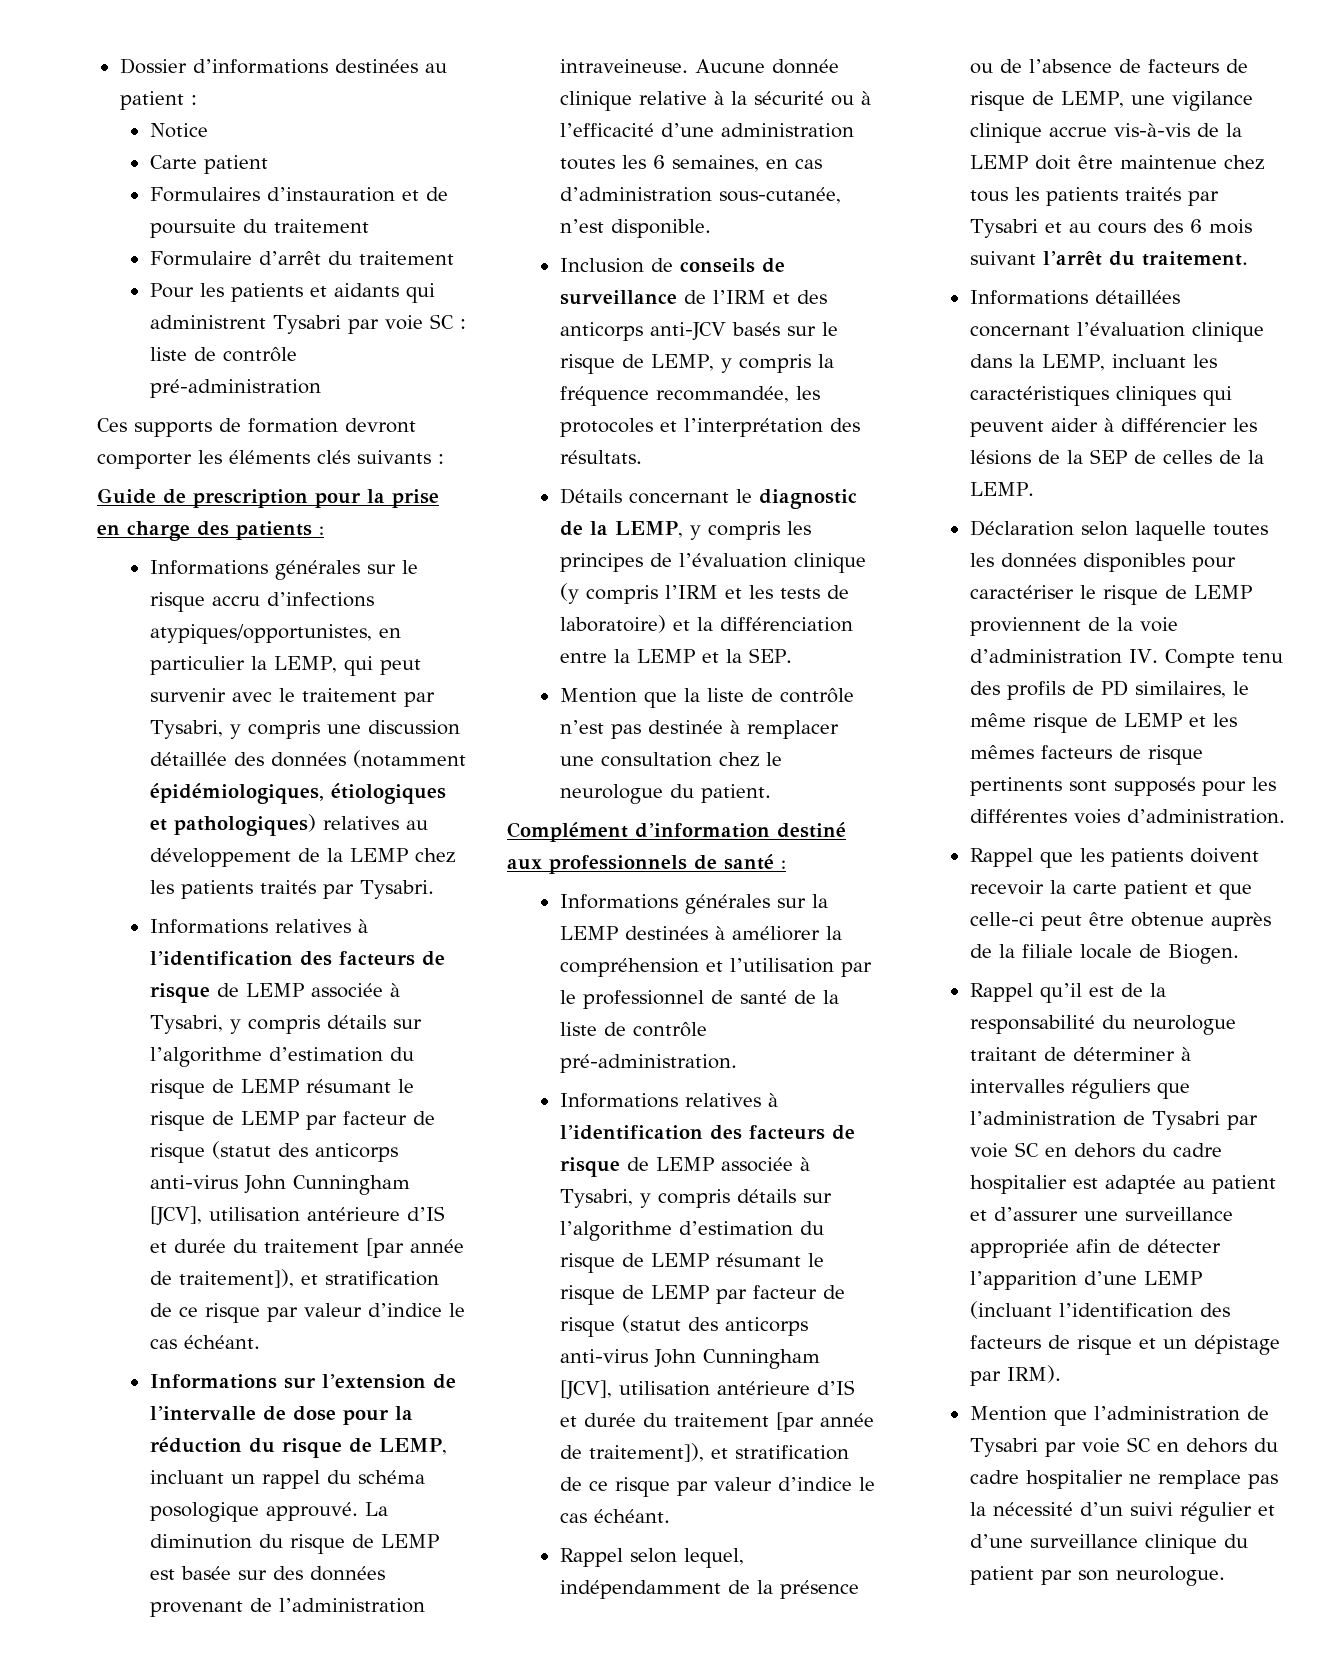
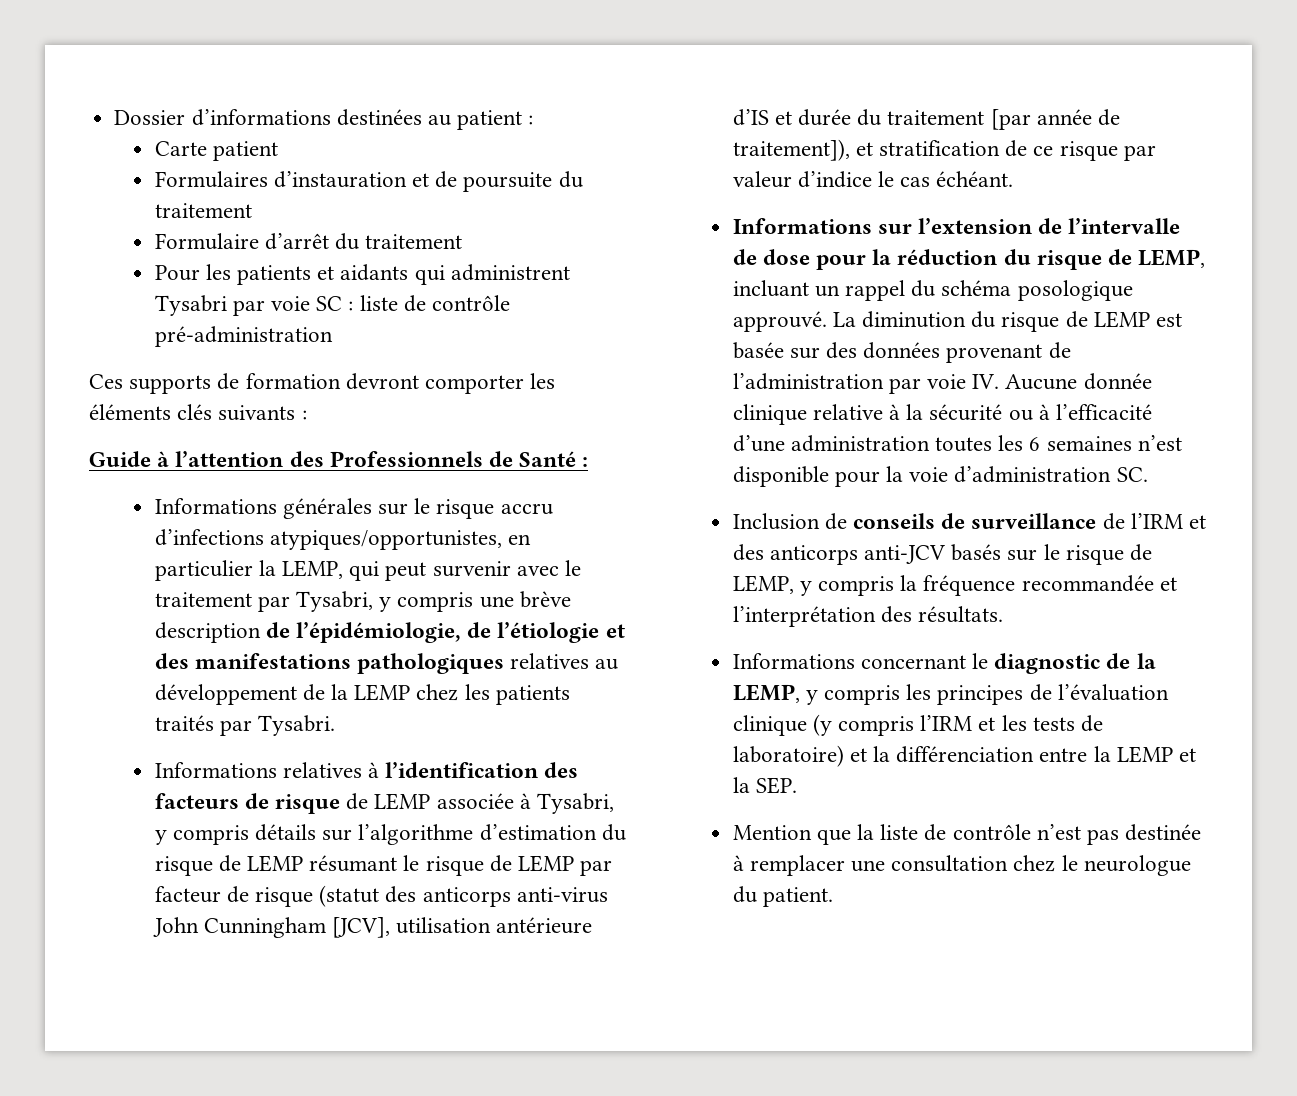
[149,123,208,138] // Notice -> (534, 120) none
[163,489,439,508] [97,521,312,541] de prescription pour la prise en charge des patients -> [157,451,577,467] à l’attention des Professionnels de Santé
[367,720,460,735] [149,750,466,768] [149,783,446,804] [149,814,316,836] discussion détaillée des données (notamment épidémiologiques, étiologiques et pathologiques) -> [519,591,571,608] [154,622,625,643] [154,653,504,674] brève description de l’épidémiologie, de l’étiologie et des manifestations pathologiques
[559,59,688,73] intraveineuse. -> [888,374,1000,394] par voie IV.
[671,155,822,172] [559,187,841,204] [559,219,711,238] semaines, en cas d’administration sous-cutanée, n’est disponible. -> [1046,435,1182,451] [732,466,1148,487] semaines n’est disponible pour la voie d’administration SC.
[655,386,820,403] [559,418,653,437] recommandée, les protocoles -> [1021,575,1154,592] recommandée
[559,488,622,504] Détails -> [732,653,855,669] Informations
[507,822,846,842] [507,854,786,874] [559,894,828,914] [559,926,842,941] [559,958,872,977] [559,990,839,1009] [559,1021,707,1037] [559,1054,737,1073] [559,1093,778,1108] [559,1125,855,1140] [559,1157,810,1177] [559,1189,832,1208] [559,1221,824,1241] [559,1253,824,1273] [559,1285,845,1305] [559,1315,808,1337] [559,1349,820,1369] [559,1380,855,1400] [559,1412,874,1432] [559,1443,849,1462] [559,1477,875,1497] [559,1509,670,1523] [559,1548,744,1568] [559,1580,859,1599] [969,59,1248,74] [969,91,1253,111] [969,123,1242,143] [969,155,1264,170] [969,187,1219,206] [969,219,1252,238] [969,251,1248,266] [969,290,1180,305] [969,322,1264,342] [969,354,1217,371] [969,386,1232,406] [969,418,1257,437] [969,449,1264,465] [969,482,1034,496] [969,520,1268,541] [969,553,1236,572] [969,585,1252,605] [969,617,1178,636] [969,649,1283,668] [969,680,1249,700] [969,713,1237,733] [969,745,1203,765] [969,777,1276,796] [969,809,1285,824] [969,848,1259,868] [969,880,1252,900] [969,912,1271,931] [969,944,1239,964] [969,983,1166,1003] [969,1015,1236,1035] [969,1047,1191,1061] [969,1079,1190,1099] [969,1111,1258,1130] [969,1142,1222,1158] [969,1175,1276,1194] [969,1207,1233,1221] [969,1239,1221,1258] [969,1271,1202,1290] [969,1301,1230,1319] [969,1335,1280,1355] [969,1365,1061,1386] [969,1406,1269,1426] [969,1437,1278,1457] [969,1470,1278,1489] [969,1502,1275,1522] [969,1534,1248,1554] [969,1566,1225,1586] // Complément d’information destiné aux professionnels de santé : // Informations générales sur la LEMP destinées à améliorer la compréhension et l’utilisation par le professionnel de santé de la liste de contrôle pré-administration. // Informations relatives à l’identification des facteurs de risque de LEMP associée à Tysabri, y compris détails sur l’algorithme d’estimation du risque de LEMP résumant le risque de LEMP par facteur de risque (statut des anticorps anti-virus John Cunningham [JCV], utilisation antérieure d’IS et durée du traitement [par année de traitement]), et stratification de ce risque par valeur d’indice le cas échéant. // Rappel selon lequel, indépendamment de la présence ou de l’absence de facteurs de risque de LEMP, une vigilance clinique accrue vis-à-vis de la LEMP doit être maintenue chez tous les patients traités par Tysabri et au cours des 6 mois suivant l’arrêt du traitement. // Informations détaillées concernant l’évaluation clinique dans la LEMP, incluant les caractéristiques cliniques qui peuvent aider à différencier les lésions de la SEP de celles de la LEMP. // Déclaration selon laquelle toutes les données disponibles pour caractériser le risque de LEMP proviennent de la voie d’administration IV. Compte tenu des profils de PD similaires, le même risque de LEMP et les mêmes facteurs de risque pertinents sont supposés pour les différentes voies d’administration. // Rappel que les patients doivent recevoir la carte patient et que celle-ci peut être obtenue auprès de la filiale locale de Biogen. // Rappel qu’il est de la responsabilité du neurologue traitant de déterminer à intervalles réguliers que l’administration de Tysabri par voie SC en dehors du cadre hospitalier est adaptée au patient et d’assurer une surveillance appropriée afin de détecter l’apparition d’une LEMP (incluant l’identification des facteurs de risque et un dépistage par IRM). // Mention que l’administration de Tysabri par voie SC en dehors du cadre hospitalier ne remplace pas la nécessité d’un suivi régulier et d’une surveillance clinique du patient par son neurologue. -> (833, 897) none

